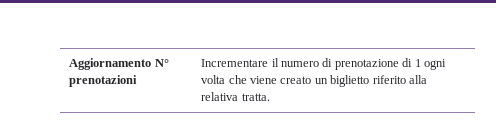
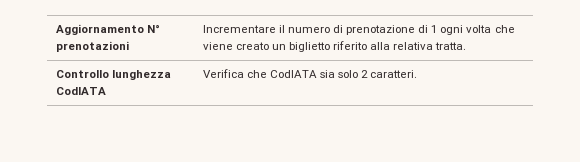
(270, 97) none -> [55,70,171,80] [55,87,106,95] [202,69,418,78] // Controllo lunghezza CodIATA | Verifica che CodIATA sia solo 2 caratteri.

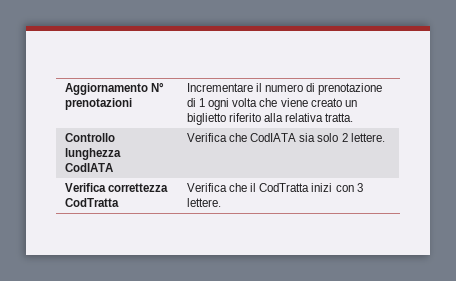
[370,70,418,78] caratteri. -> [350,133,385,142] [65,183,169,192] [65,198,120,207] [187,183,363,192] [187,198,222,207] lettere. // Verifica correttezza CodTratta | Verifica che il CodTratta inizi con 3 lettere.

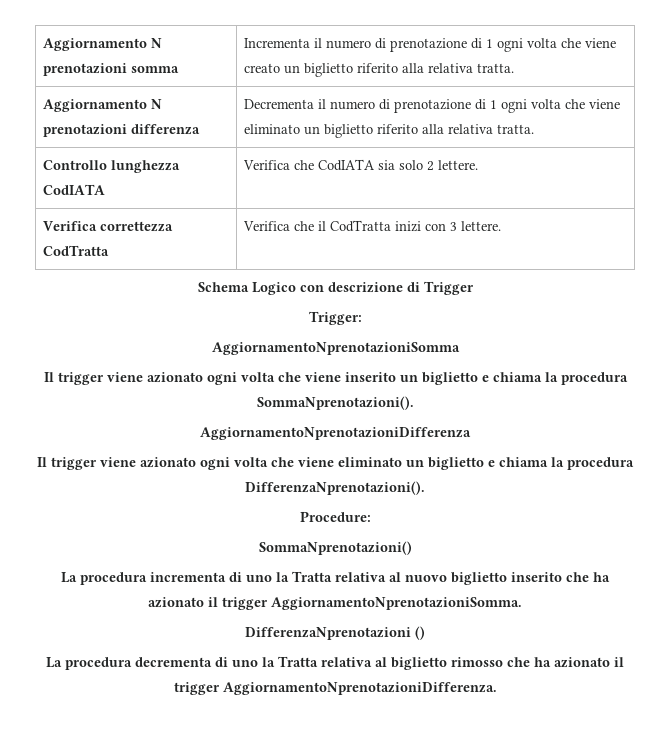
[65,82,165,95] [65,98,133,110] [187,83,254,92] Aggiornamento N° prenotazioni | Incrementare -> [42,38,162,51] [42,63,179,76] [243,38,310,48] Aggiornamento N prenotazioni somma | Incrementa
(354, 117) none -> [42,99,162,112] [42,124,200,137] [243,99,620,113] [243,124,534,138] // Aggiornamento N prenotazioni differenza | Decrementa il numero di prenotazione di 1 ogni volta che viene eliminato un biglietto riferito alla relativa tratta.
(222, 202) none -> [197,281,474,295] [308,311,362,325] [211,342,460,355] [43,372,628,385] [256,396,414,410] [200,427,471,440] [37,457,634,470] [245,481,425,495] [299,511,371,522] [258,541,412,555] [61,571,610,585] [148,597,522,610] [245,626,425,640] [46,656,624,670] [173,682,497,695] // Schema Logico con descrizione di Trigger // Trigger: // AggiornamentoNprenotazioniSomma // Il trigger viene azionato ogni volta che viene inserito un biglietto e chiama la procedura SommaNprenotazioni(). // AggiornamentoNprenotazioniDifferenza // Il trigger viene azionato ogni volta che viene eliminato un biglietto e chiama la procedura DifferenzaNprenotazioni(). // Procedure: // SommaNprenotazioni() // La procedura incrementa di uno la Tratta relativa al nuovo biglietto inserito che ha azionato il trigger AggiornamentoNprenotazioniSomma. // DifferenzaNprenotazioni () // La procedura decrementa di uno la Tratta relativa al biglietto rimosso che ha azionato il trigger AggiornamentoNprenotazioniDifferenza.

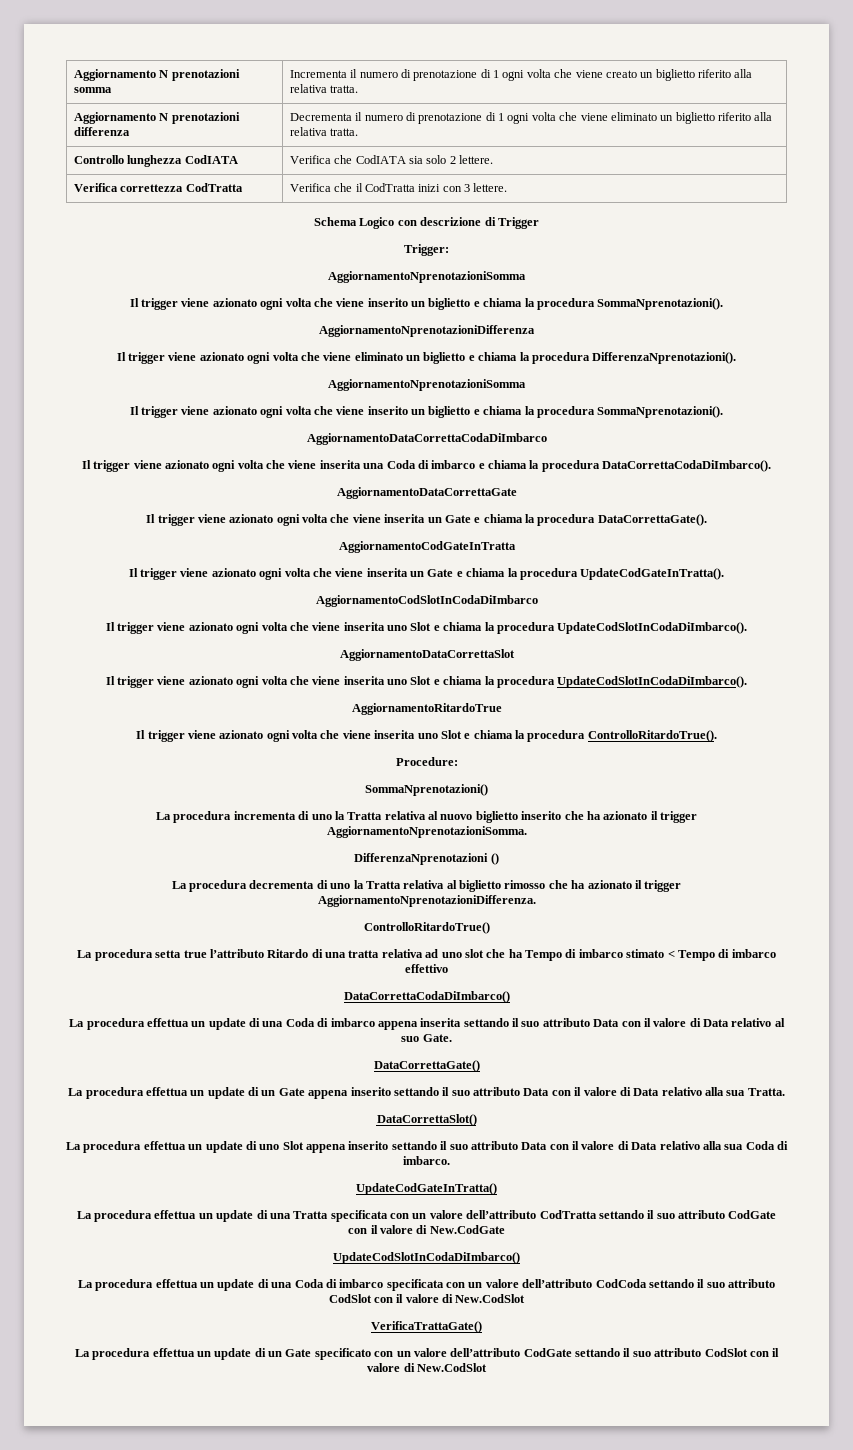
(425, 488) none -> [328,379,526,391] [129,406,724,418] [306,433,547,445] [81,460,772,472] [336,487,517,499] [146,514,707,526] [338,541,516,553] [128,568,725,580] [315,595,538,607] [105,622,748,634] [339,649,515,661] [105,676,748,688] [351,703,502,715] [136,730,717,742] // AggiornamentoNprenotazioniSomma // Il trigger viene azionato ogni volta che viene inserito un biglietto e chiama la procedura SommaNprenotazioni(). // AggiornamentoDataCorrettaCodaDiImbarco // Il trigger viene azionato ogni volta che viene inserita una Coda di imbarco e chiama la procedura DataCorrettaCodaDiImbarco(). // AggiornamentoDataCorrettaGate // Il trigger viene azionato ogni volta che viene inserita un Gate e chiama la procedura DataCorrettaGate(). // AggiornamentoCodGateInTratta // Il trigger viene azionato ogni volta che viene inserita un Gate e chiama la procedura UpdateCodGateInTratta(). // AggiornamentoCodSlotInCodaDiImbarco // Il trigger viene azionato ogni volta che viene inserita uno Slot e chiama la procedura UpdateCodSlotInCodaDiImbarco(). // AggiornamentoDataCorrettaSlot // Il trigger viene azionato ogni volta che viene inserita uno Slot e chiama la procedura UpdateCodSlotInCodaDiImbarco(). // AggiornamentoRitardoTrue // Il trigger viene azionato ogni volta che viene inserita uno Slot e chiama la procedura ControlloRitardoTrue().
(497, 688) none -> [363,922,490,934] [77,949,776,961] [405,964,448,973] [343,991,510,1003] [69,1018,785,1030] [401,1034,452,1042] [373,1060,480,1072] [68,1087,785,1099] [376,1114,477,1126] [66,1141,788,1153] [403,1156,450,1165] [356,1183,497,1195] [76,1210,777,1222] [348,1225,505,1234] [333,1252,520,1264] [77,1279,776,1291] [328,1294,526,1303] [371,1321,482,1333] [74,1348,780,1360] [367,1363,487,1372] // ControlloRitardoTrue() // La procedura setta true l’attributo Ritardo di una tratta relativa ad uno slot che ha Tempo di imbarco stimato < Tempo di imbarco effettivo // DataCorrettaCodaDiImbarco() // La procedura effettua un update di una Coda di imbarco appena inserita settando il suo attributo Data con il valore di Data relativo al suo Gate. // DataCorrettaGate() // La procedura effettua un update di un Gate appena inserito settando il suo attributo Data con il valore di Data relativo alla sua Tratta. // DataCorrettaSlot() // La procedura effettua un update di uno Slot appena inserito settando il suo attributo Data con il valore di Data relativo alla sua Coda di imbarco. // UpdateCodGateInTratta() // La procedura effettua un update di una Tratta specificata con un valore dell’attributo CodTratta settando il suo attributo CodGate con il valore di New.CodGate // UpdateCodSlotInCodaDiImbarco() // La procedura effettua un update di una Coda di imbarco specificata con un valore dell’attributo CodCoda settando il suo attributo CodSlot con il valore di New.CodSlot // VerificaTrattaGate() // La procedura effettua un update di un Gate specificato con un valore dell’attributo CodGate settando il suo attributo CodSlot con il valore di New.CodSlot

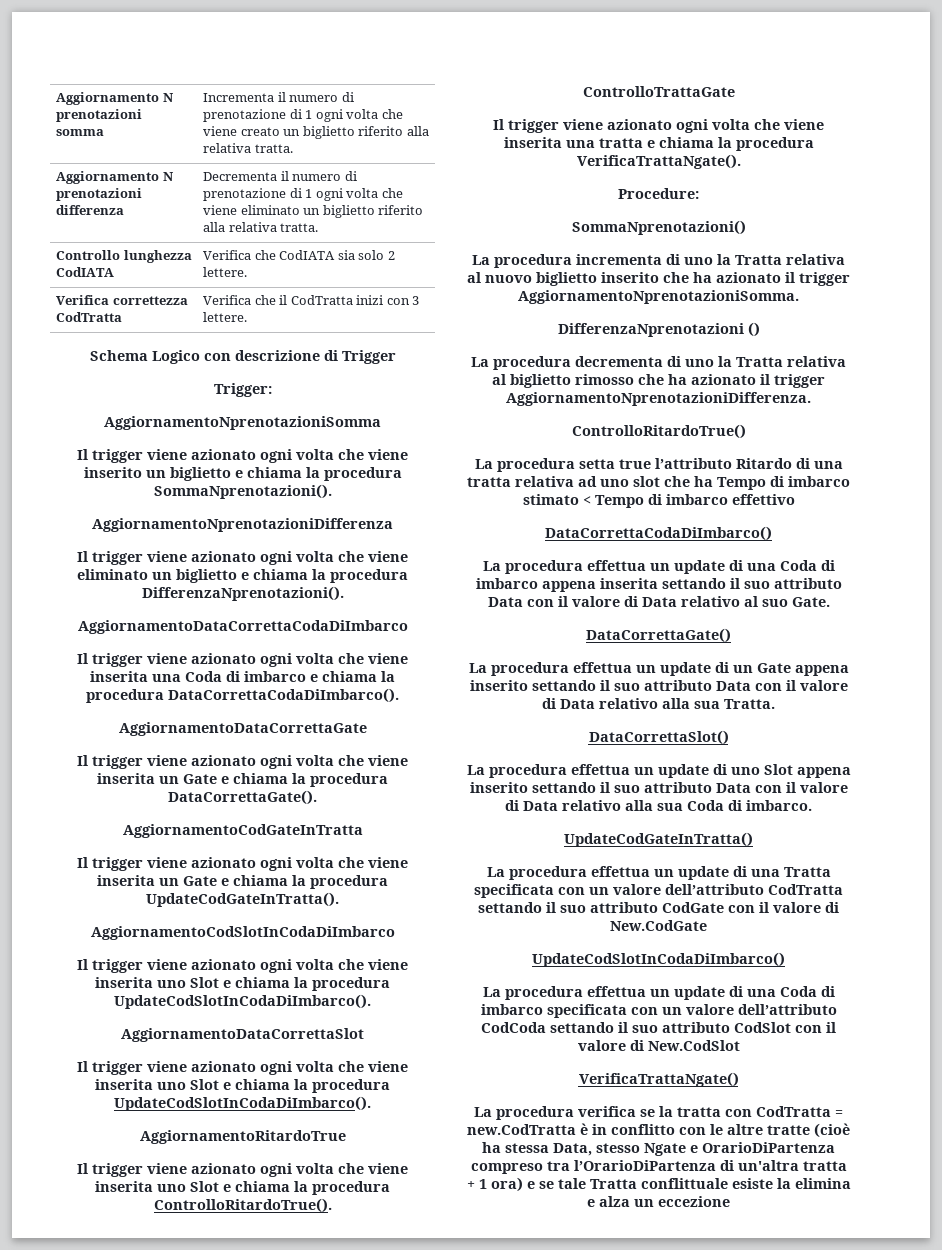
[328,379,526,391] [129,406,724,418] // AggiornamentoNprenotazioniSomma // Il trigger viene azionato ogni volta che viene inserito un biglietto e chiama la procedura SommaNprenotazioni(). -> (344, 593) none
(717, 736) none -> [582,86,735,97] [493,119,824,133] [503,137,814,151] [576,154,741,169] // ControlloTrattaGate // Il trigger viene azionato ogni volta che viene inserita una tratta e chiama la procedura VerificaTrattaNgate().
[371,1321,482,1333] [74,1348,780,1360] [367,1363,487,1372] VerificaTrattaGate() // La procedura effettua un update di un Gate specificato con un valore dell’attributo CodGate settando il suo attributo CodSlot con il valore di New.CodSlot -> [578,1072,739,1087] [474,1106,843,1120] [467,1123,850,1138] [482,1142,835,1156] [470,1160,847,1174] [466,1177,851,1192] [587,1196,730,1207] VerificaTrattaNgate() // La procedura verifica se la tratta con CodTratta = new.CodTratta è in conflitto con le altre tratte (cioè ha stessa Data, stesso Ngate e OrarioDiPartenza compreso tra l’OrarioDiPartenza di un'altra tratta + 1 ora) e se tale Tratta conflittuale esiste la elimina e alza un eccezione

